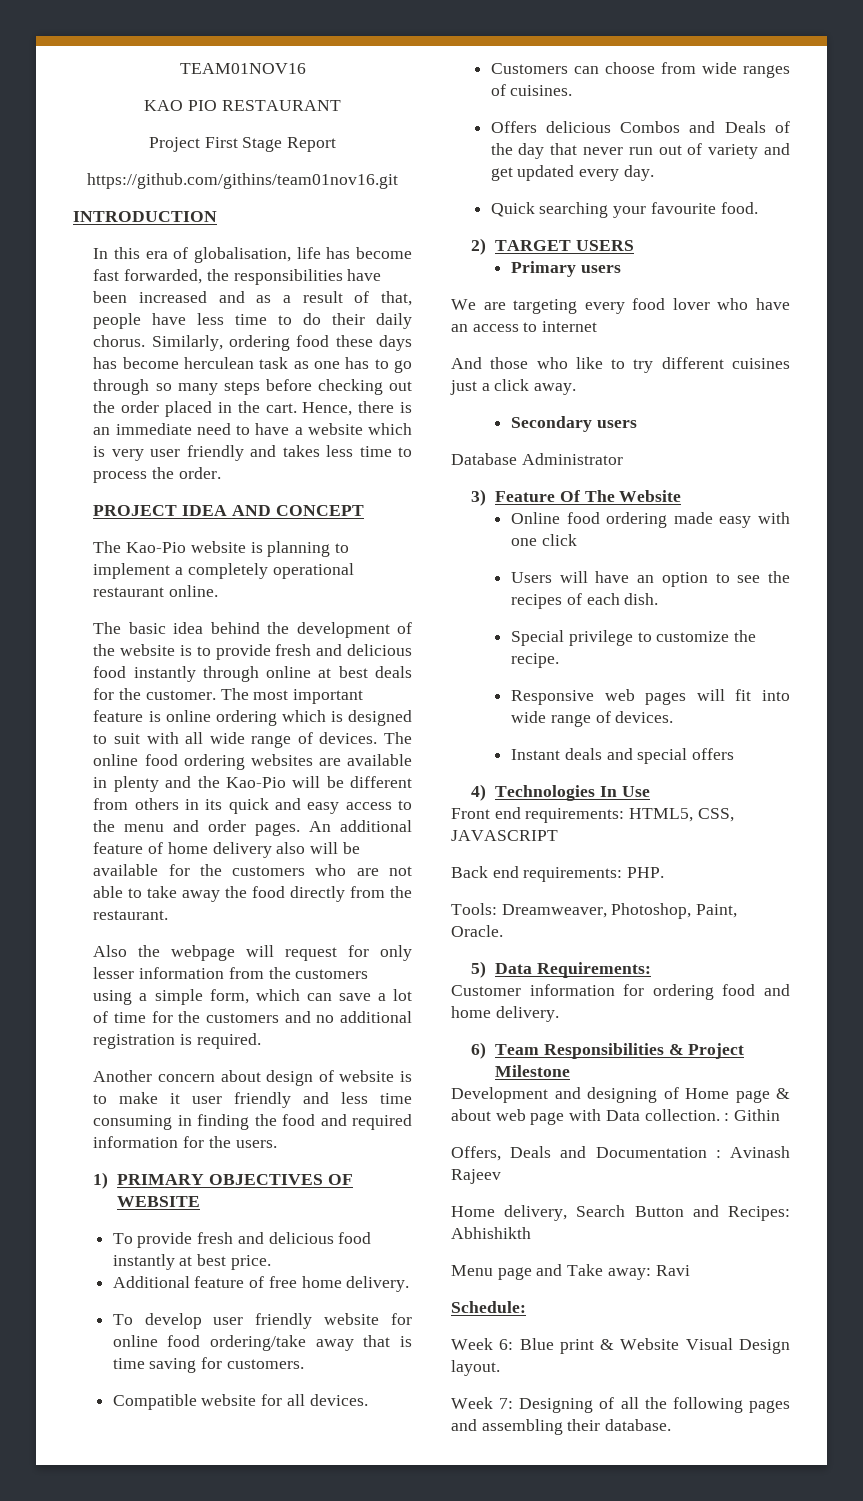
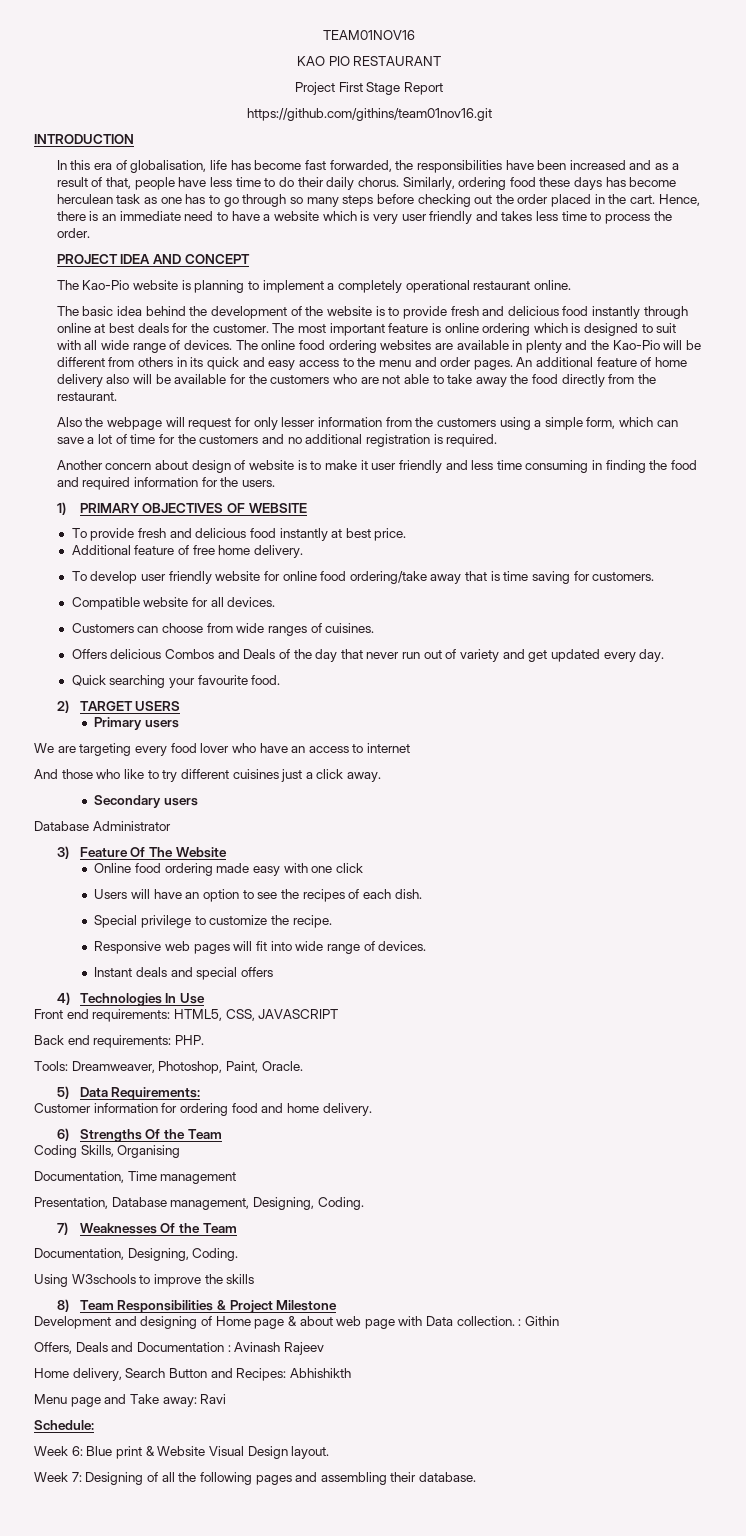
(487, 1050) none -> [79,1129,222,1142] [34,1145,181,1158] [34,1171,237,1184] [34,1197,364,1210] [56,1222,237,1235] [34,1248,239,1261] [34,1274,255,1287] [56,1299,69,1312] Strengths Of the Team // Coding Skills, Organising // Documentation, Time management // Presentation, Database management, Designing, Coding. // 7) Weaknesses Of the Team // Documentation, Designing, Coding. // Using W3schools to improve the skills // 8)

